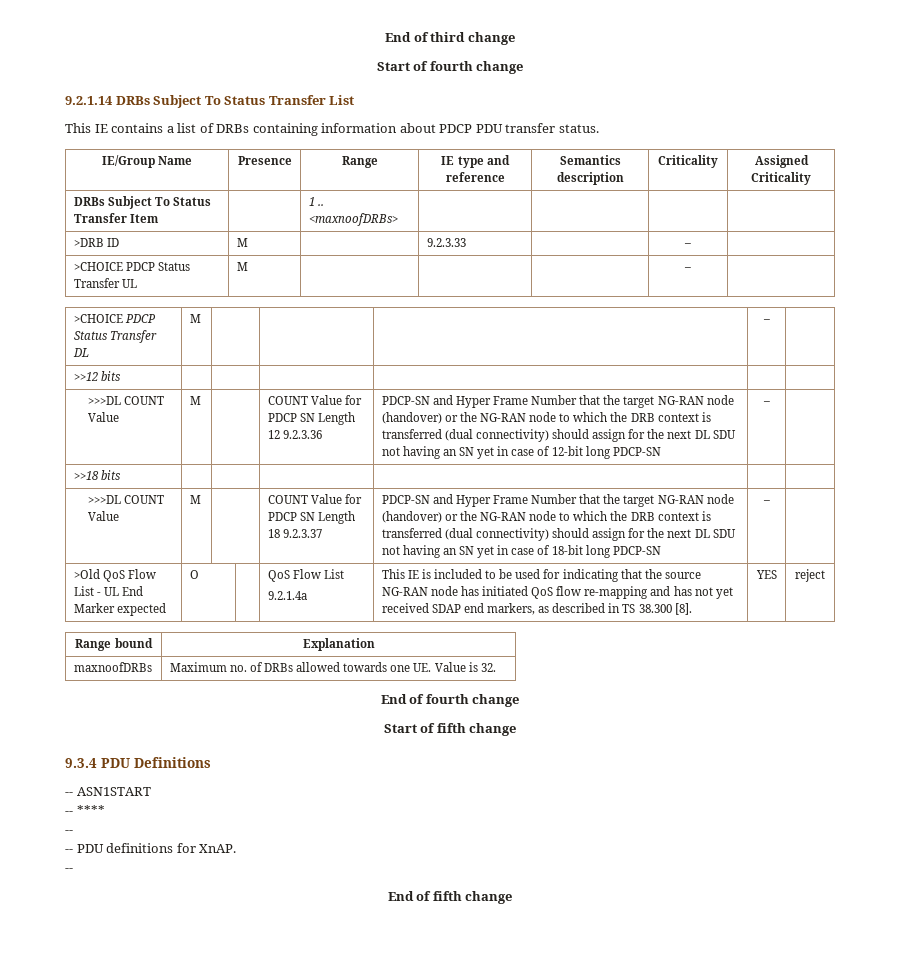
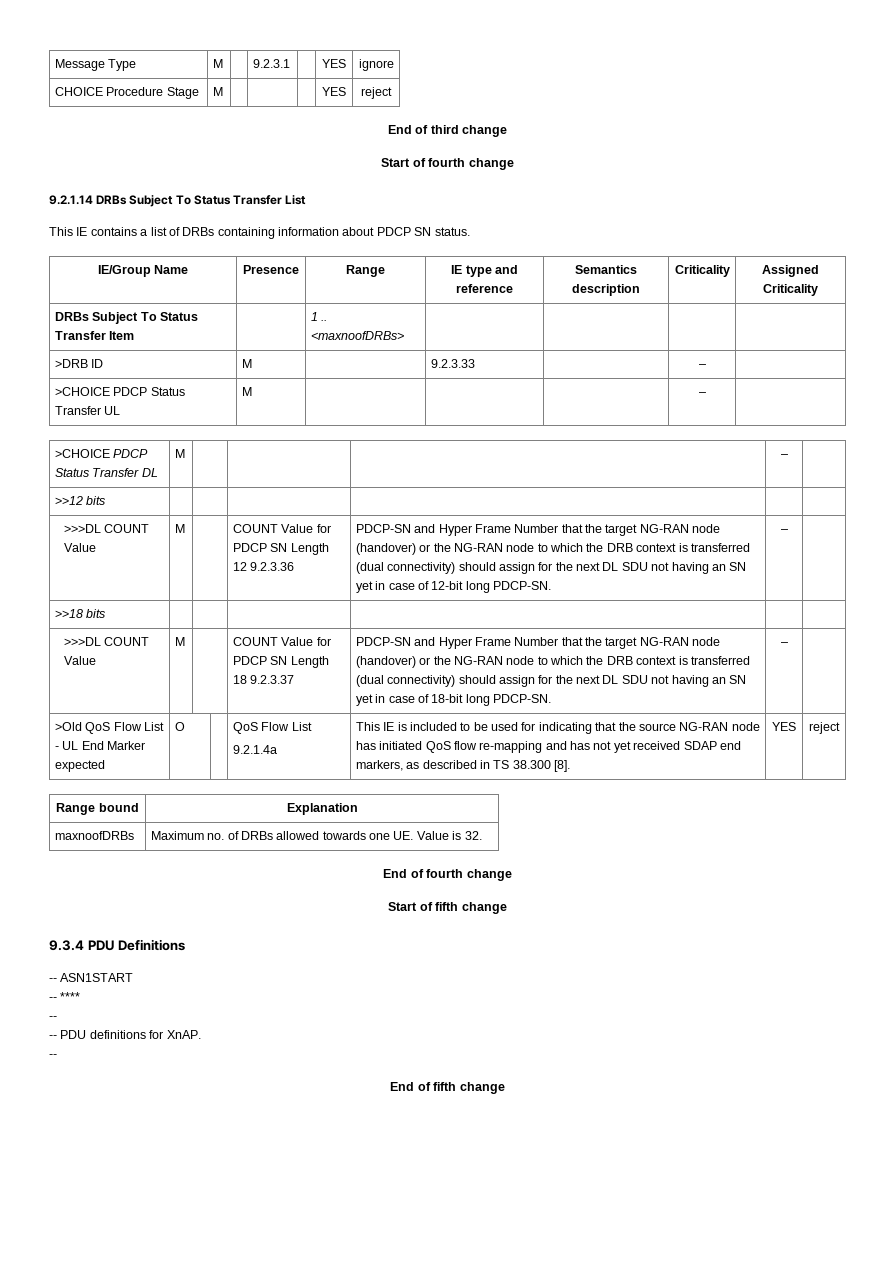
(385, 37) none -> [54,59,137,71] [212,59,223,68] [252,59,290,68] [322,59,346,68] [358,59,394,71] [54,87,199,99] [212,87,223,96] [322,87,346,96] [361,87,392,99] Message Type | M | | 9.2.3.1 | | YES | ignore // CHOICE Procedure Stage | M | | | | YES | reject //
[475,123,556,133] PDU transfer -> [414,227,432,236] SN
[612,447,661,456] PDCP-SN -> [493,581,552,590] PDCP-SN.
[612,546,661,555] PDCP-SN -> [493,694,552,703] PDCP-SN.

